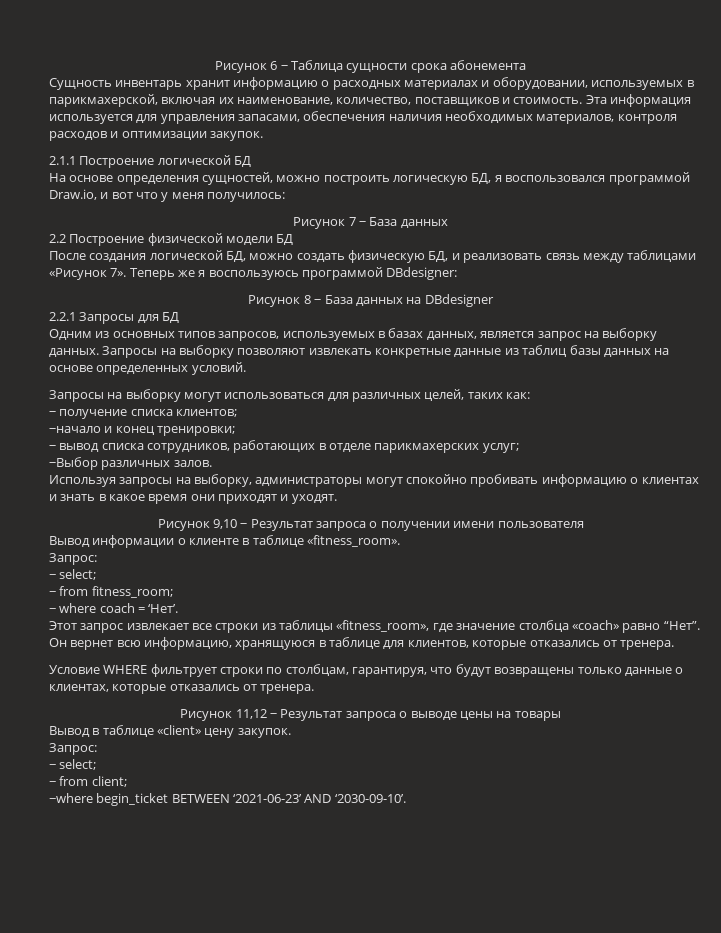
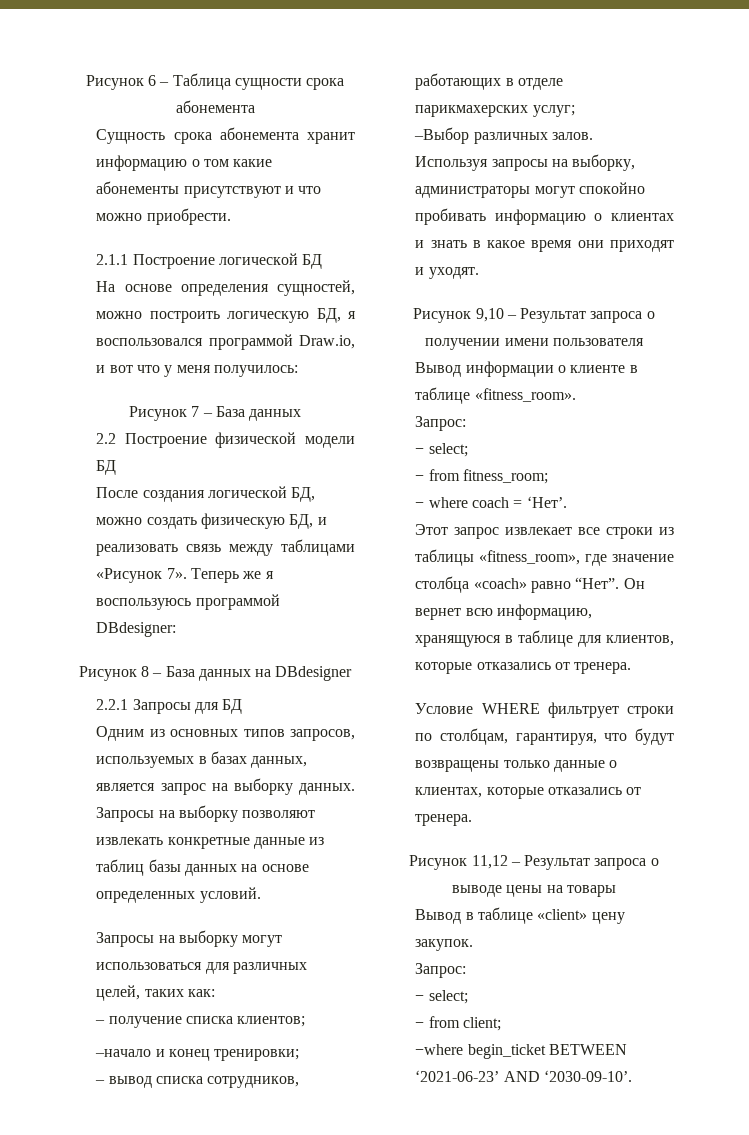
[115,80,183,90] инвентарь -> [173,127,299,144] срока абонемента
[332,77,694,90] [48,94,692,107] [48,111,677,124] [48,131,263,141] расходных материалах и оборудовании, используемых в парикмахерской, включая их наименование, количество, поставщиков и стоимость. Эта информация используется для управления запасами, обеспечения наличия необходимых материалов, контроля расходов и оптимизации закупок. -> [203,159,273,167] [96,181,322,198] [96,208,231,225] том какие абонементы присутствуют и что можно приобрести.

